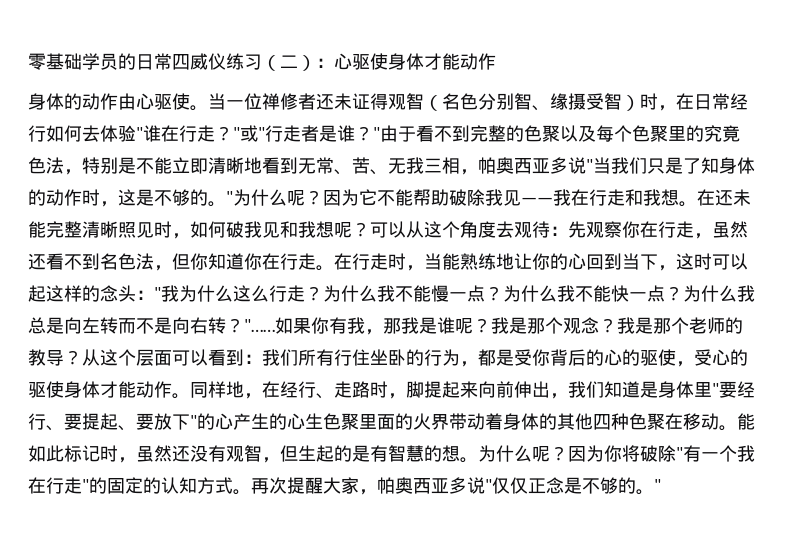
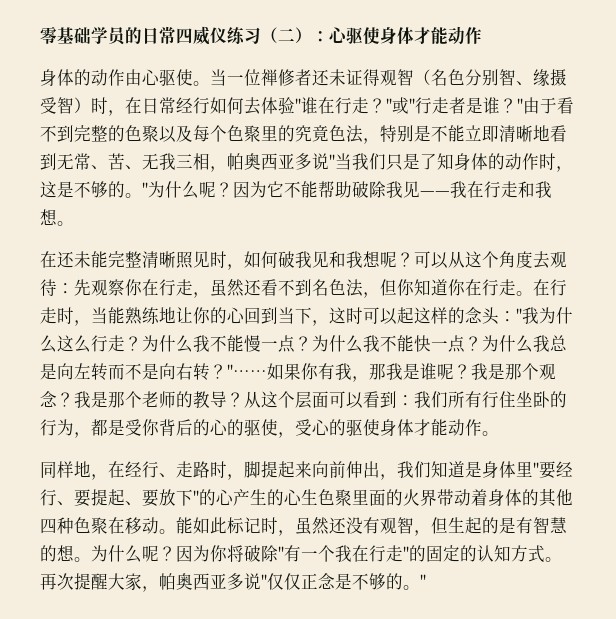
(697, 204) none -> (74, 223) //
(190, 396) none -> (499, 433) //

